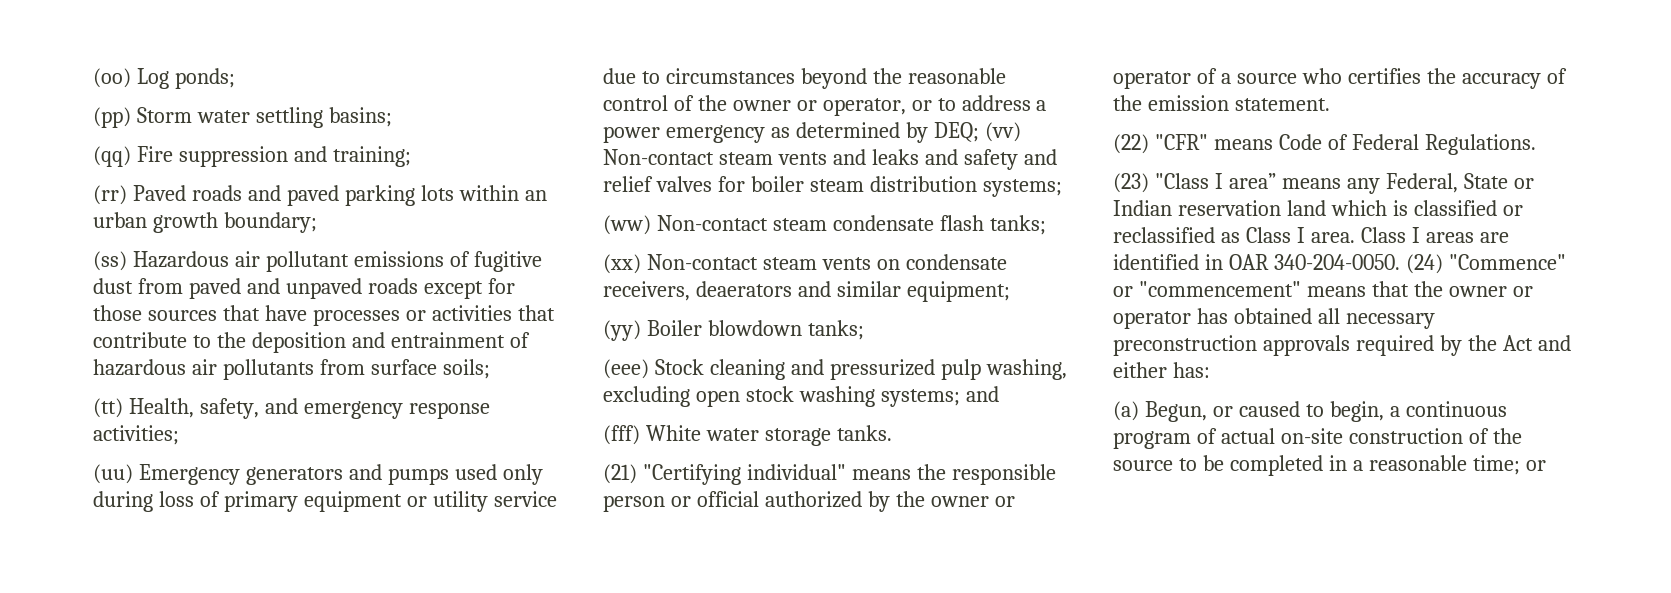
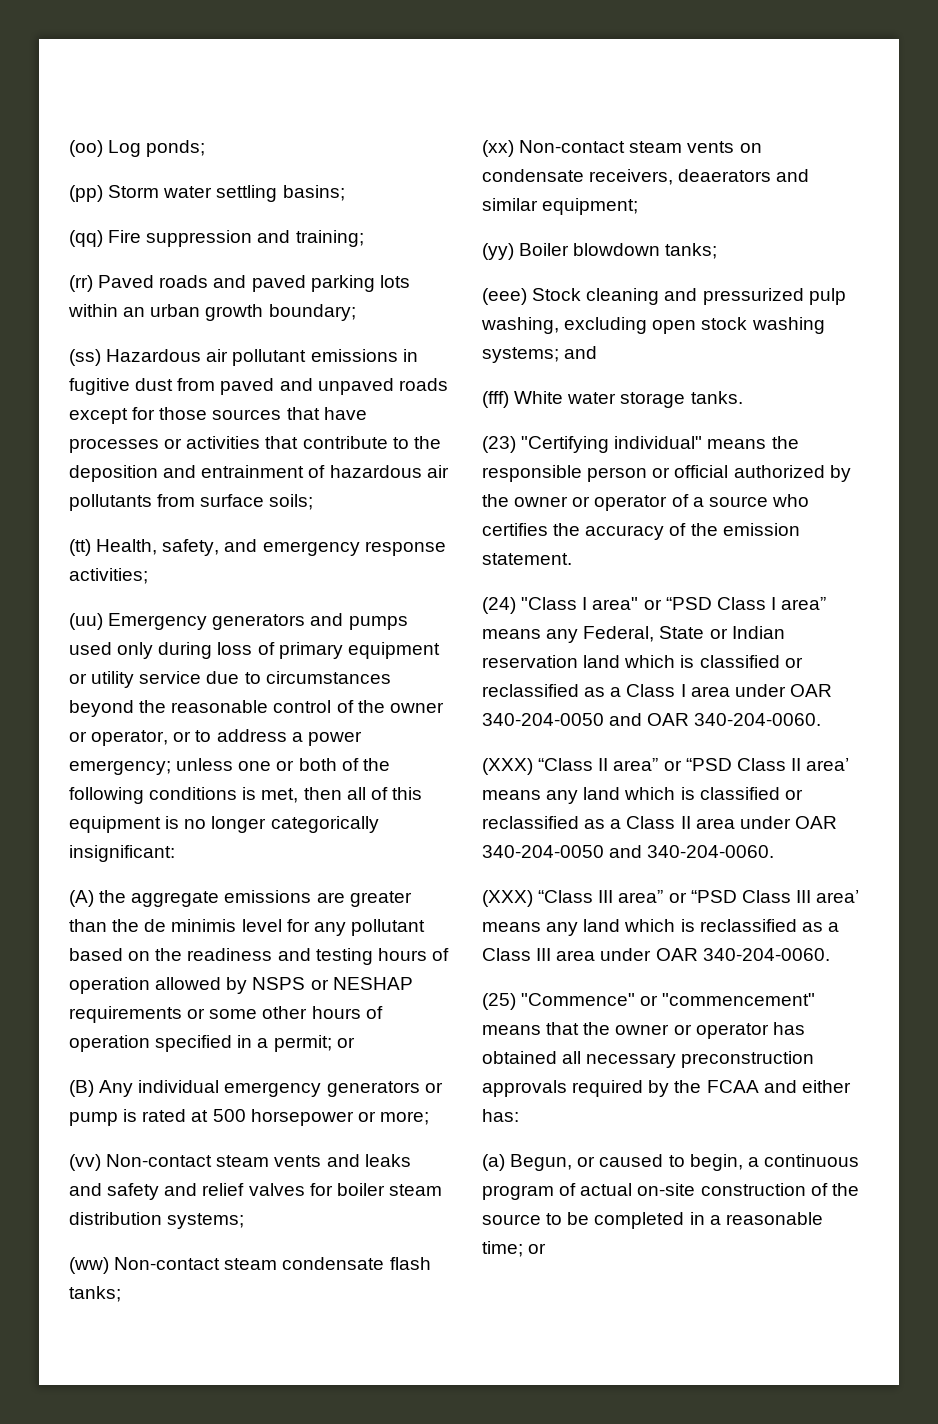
[449,251,470,267] of -> [402,349,418,362] in
[665,122,979,143] emergency as determined by DEQ; -> [69,758,390,775] [69,787,422,804] [69,816,379,833] [69,845,175,862] [69,890,412,907] [69,919,425,936] [69,948,449,965] [69,977,413,994] [69,1006,383,1023] [69,1035,355,1052] [69,1080,443,1097] [69,1109,429,1126] emergency; unless one or both of the following conditions is met, then all of this equipment is no longer categorically insignificant: // (A) the aggregate emissions are greater than the de minimis level for any pollutant based on the readiness and testing hours of operation allowed by NSPS or NESHAP requirements or some other hours of operation specified in a permit; or // (B) Any individual emergency generators or pump is rated at 500 horsepower or more; //
[603,464,637,484] (21) -> [482,436,516,453] (23)
[1113,134,1536,155] [1113,173,1209,193] (22) "CFR" means Code of Federal Regulations. // (23) "Class -> [482,597,766,614] (24) "Class I area" or “PSD Class
[1245,227,1509,243] [1113,254,1443,274] Class I area. Class I areas are identified in OAR 340-204-0050. (24) -> [610,684,832,697] [482,713,822,726] [482,758,850,775] [482,787,803,804] [482,816,837,829] [482,845,775,858] [482,890,860,907] [482,919,839,936] [482,948,830,961] [482,993,516,1010] a Class I area under OAR 340-204-0050 and OAR 340-204-0060. // (XXX) “Class II area” or “PSD Class II area’ means any land which is classified or reclassified as a Class II area under OAR 340-204-0050 and 340-204-0060. // (XXX) “Class III area” or “PSD Class III area’ means any land which is reclassified as a Class III area under OAR 340-204-0060. // (25)
[1502,335,1533,351] Act -> [706,1080,759,1093] FCAA

